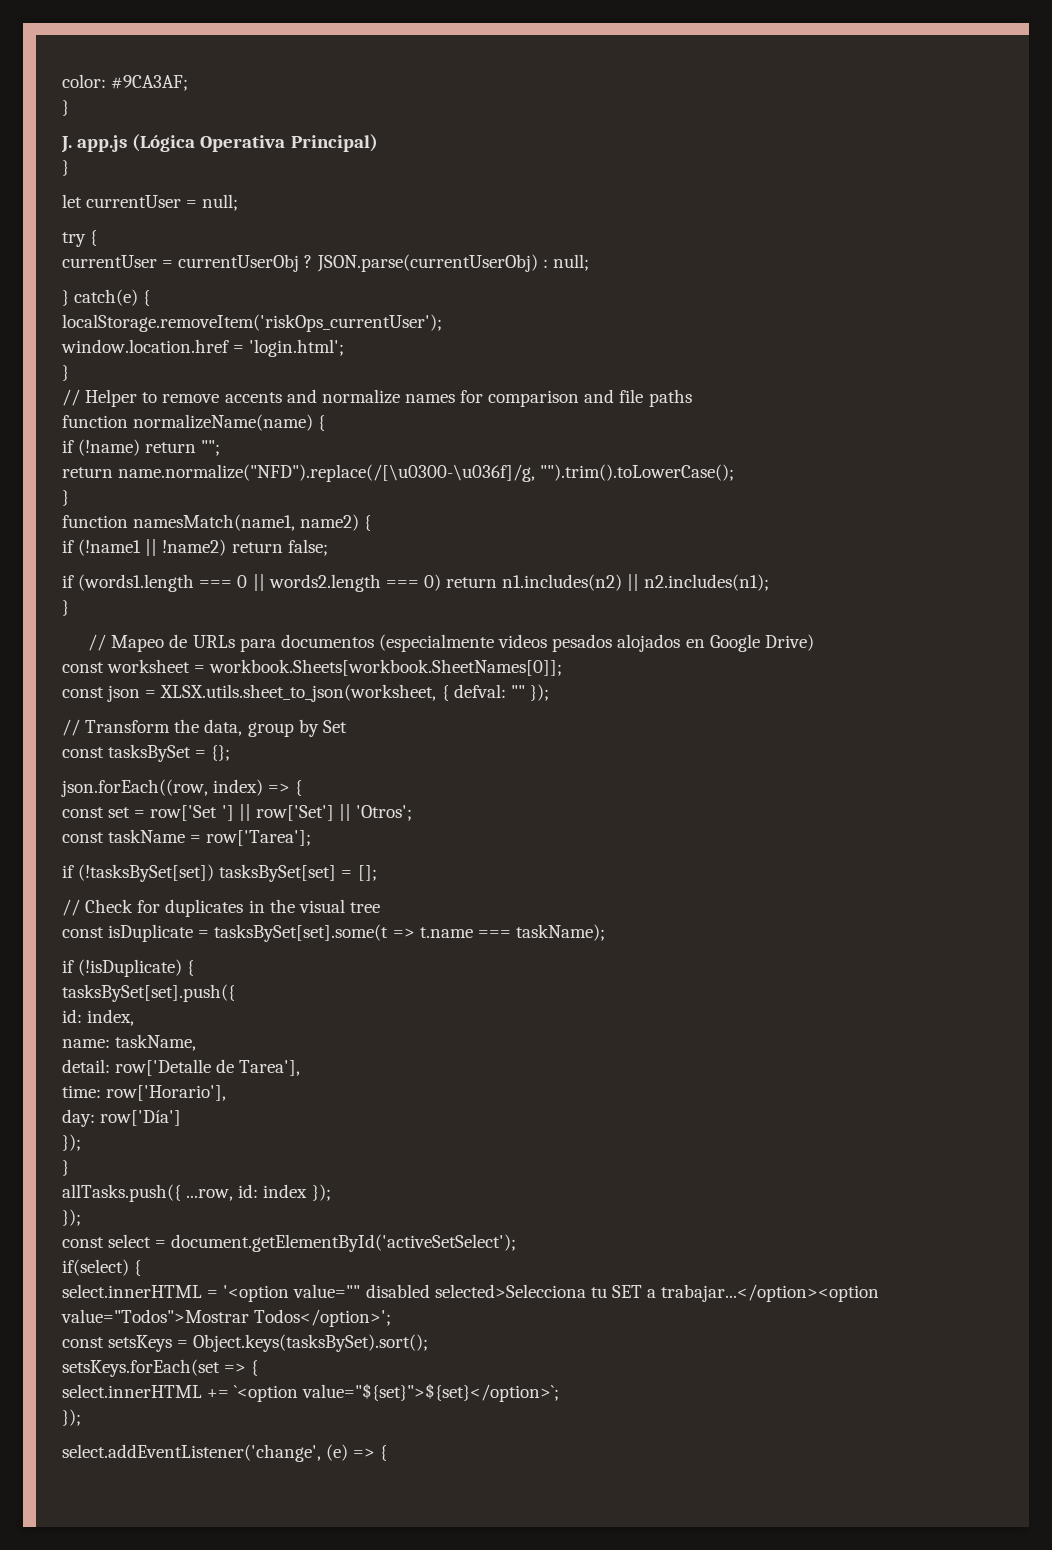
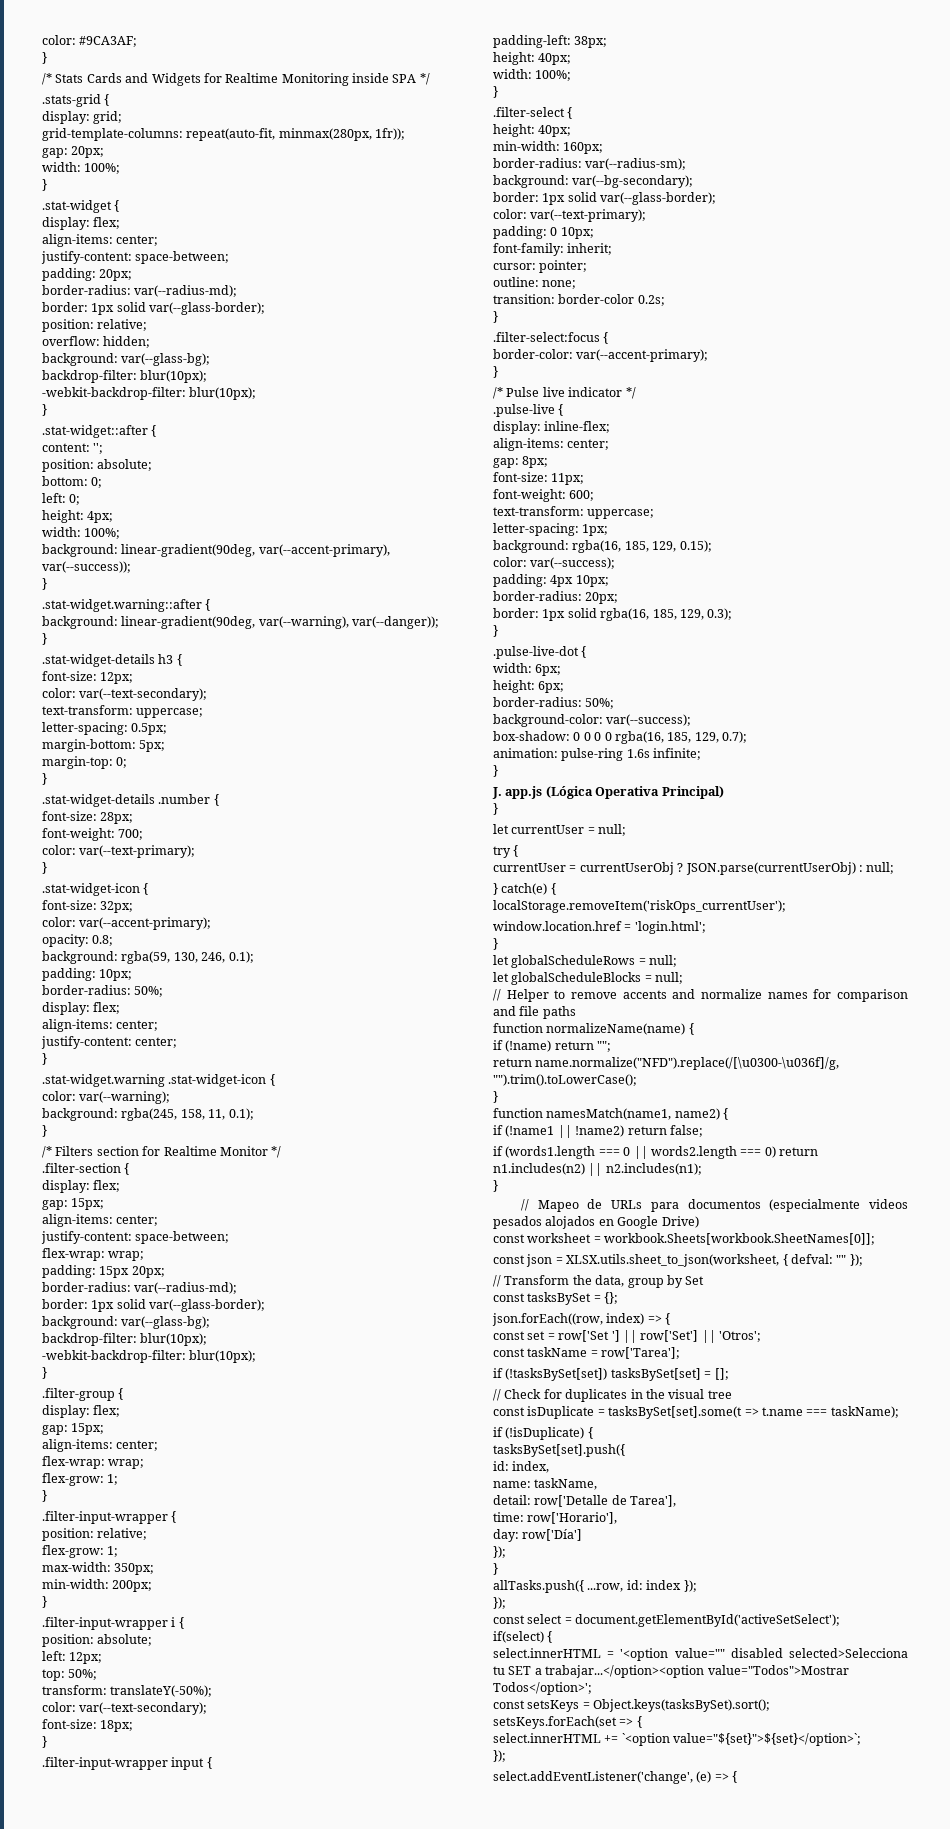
(69, 108) none -> [42,73,430,86] [42,94,110,107] [42,111,123,124] [42,128,406,141] [42,146,105,158] [42,162,121,174] [42,179,47,191] [42,200,120,213] [42,217,121,230] [42,234,159,247] [41,251,230,264] [42,268,133,281] [42,285,238,297] [42,302,266,315] [42,319,148,332] [42,336,151,348] [42,353,211,366] [42,370,208,383] [42,387,257,400] [42,404,47,416] [42,425,157,438] [42,443,104,454] [42,459,153,472] [42,476,103,488] [42,493,81,505] [42,510,114,523] [42,527,121,539] [42,544,390,557] [42,561,131,573] [42,578,47,590] [42,599,211,612] [42,616,440,629] [42,633,47,645] [42,654,182,667] [42,671,134,684] [42,688,208,701] [42,705,204,718] [42,722,168,735] [42,739,166,752] [42,756,128,769] [42,773,47,785] [42,794,219,807] [42,811,134,824] [42,828,144,841] [42,845,196,858] [42,862,47,874] [42,883,149,896] [42,900,134,913] [42,917,212,930] [42,934,114,947] [42,951,254,964] [42,968,133,981] [42,985,164,997] [42,1002,121,1015] [42,1019,159,1032] [41,1036,178,1049] [42,1053,47,1065] [42,1074,275,1087] [42,1091,171,1104] [42,1108,254,1121] [42,1125,47,1137] [42,1146,282,1158] [42,1163,130,1175] [42,1180,121,1193] [42,1198,105,1210] [42,1214,159,1227] [41,1231,230,1244] [42,1248,145,1261] [42,1265,165,1278] [42,1282,238,1294] [42,1299,266,1312] [42,1316,211,1329] [42,1333,208,1346] [42,1350,257,1363] [42,1367,47,1379] [42,1388,124,1401] [42,1405,121,1418] [42,1423,105,1435] [42,1439,159,1452] [42,1456,145,1469] [42,1473,119,1486] [42,1490,47,1502] [42,1511,177,1524] [42,1528,148,1541] [42,1545,119,1558] [42,1562,155,1575] [42,1579,153,1592] [42,1596,47,1608] [42,1617,184,1630] [42,1634,153,1647] [42,1651,103,1664] [42,1669,98,1681] [42,1685,213,1697] [42,1702,208,1715] [42,1719,134,1732] [42,1736,47,1748] [42,1757,212,1770] [493,35,608,48] [493,52,572,65] [493,69,572,81] [493,86,498,98] [493,107,573,119] [493,124,572,137] [493,141,604,154] [493,158,687,170] [493,175,694,188] [493,192,717,205] [493,209,647,222] [493,226,594,239] [493,243,613,256] [493,260,588,273] [493,277,577,289] [493,294,665,306] [493,311,498,323] [493,332,609,344] [493,349,709,362] [493,366,498,378] [493,387,636,399] [493,404,564,417] [493,421,611,434] [493,438,610,451] [493,456,549,468] [493,472,585,485] [493,489,595,502] [493,506,655,519] [493,523,609,536] [493,540,712,553] [493,557,616,569] [493,574,609,587] [493,591,619,604] [493,608,733,621] [493,625,498,637] [493,646,587,659] [493,663,562,676] [493,680,565,693] [493,697,615,709] [493,714,692,727] [493,731,747,744] [493,748,702,761] [493,765,498,777] // /* Stats Cards and Widgets for Realtime Monitoring inside SPA */ // .stats-grid { // display: grid; // grid-template-columns: repeat(auto-fit, minmax(280px, 1fr)); // gap: 20px; // width: 100%; // } // .stat-widget { // display: flex; // align-items: center; // justify-content: space-between; // padding: 20px; // border-radius: var(--radius-md); // border: 1px solid var(--glass-border); // position: relative; // overflow: hidden; // background: var(--glass-bg); // backdrop-filter: blur(10px); // -webkit-backdrop-filter: blur(10px); // } // .stat-widget::after { // content: ''; // position: absolute; // bottom: 0; // left: 0; // height: 4px; // width: 100%; // background: linear-gradient(90deg, var(--accent-primary), var(--success)); // } // .stat-widget.warning::after { // background: linear-gradient(90deg, var(--warning), var(--danger)); // } // .stat-widget-details h3 { // font-size: 12px; // color: var(--text-secondary); // text-transform: uppercase; // letter-spacing: 0.5px; // margin-bottom: 5px; // margin-top: 0; // } // .stat-widget-details .number { // font-size: 28px; // font-weight: 700; // color: var(--text-primary); // } // .stat-widget-icon { // font-size: 32px; // color: var(--accent-primary); // opacity: 0.8; // background: rgba(59, 130, 246, 0.1); // padding: 10px; // border-radius: 50%; // display: flex; // align-items: center; // justify-content: center; // } // .stat-widget.warning .stat-widget-icon { // color: var(--warning); // background: rgba(245, 158, 11, 0.1); // } // /* Filters section for Realtime Monitor */ // .filter-section { // display: flex; // gap: 15px; // align-items: center; // justify-content: space-between; // flex-wrap: wrap; // padding: 15px 20px; // border-radius: var(--radius-md); // border: 1px solid var(--glass-border); // background: var(--glass-bg); // backdrop-filter: blur(10px); // -webkit-backdrop-filter: blur(10px); // } // .filter-group { // display: flex; // gap: 15px; // align-items: center; // flex-wrap: wrap; // flex-grow: 1; // } // .filter-input-wrapper { // position: relative; // flex-grow: 1; // max-width: 350px; // min-width: 200px; // } // .filter-input-wrapper i { // position: absolute; // left: 12px; // top: 50%; // transform: translateY(-50%); // color: var(--text-secondary); // font-size: 18px; // } // .filter-input-wrapper input { // padding-left: 38px; // height: 40px; // width: 100%; // } // .filter-select { // height: 40px; // min-width: 160px; // border-radius: var(--radius-sm); // background: var(--bg-secondary); // border: 1px solid var(--glass-border); // color: var(--text-primary); // padding: 0 10px; // font-family: inherit; // cursor: pointer; // outline: none; // transition: border-color 0.2s; // } // .filter-select:focus { // border-color: var(--accent-primary); // } // /* Pulse live indicator */ // .pulse-live { // display: inline-flex; // align-items: center; // gap: 8px; // font-size: 11px; // font-weight: 600; // text-transform: uppercase; // letter-spacing: 1px; // background: rgba(16, 185, 129, 0.15); // color: var(--success); // padding: 4px 10px; // border-radius: 20px; // border: 1px solid rgba(16, 185, 129, 0.3); // } // .pulse-live-dot { // width: 6px; // height: 6px; // border-radius: 50%; // background-color: var(--success); // box-shadow: 0 0 0 0 rgba(16, 185, 129, 0.7); // animation: pulse-ring 1.6s infinite; // }
(69, 373) none -> [493,955,678,968] [493,972,684,985] // let globalScheduleRows = null; // let globalScheduleBlocks = null;

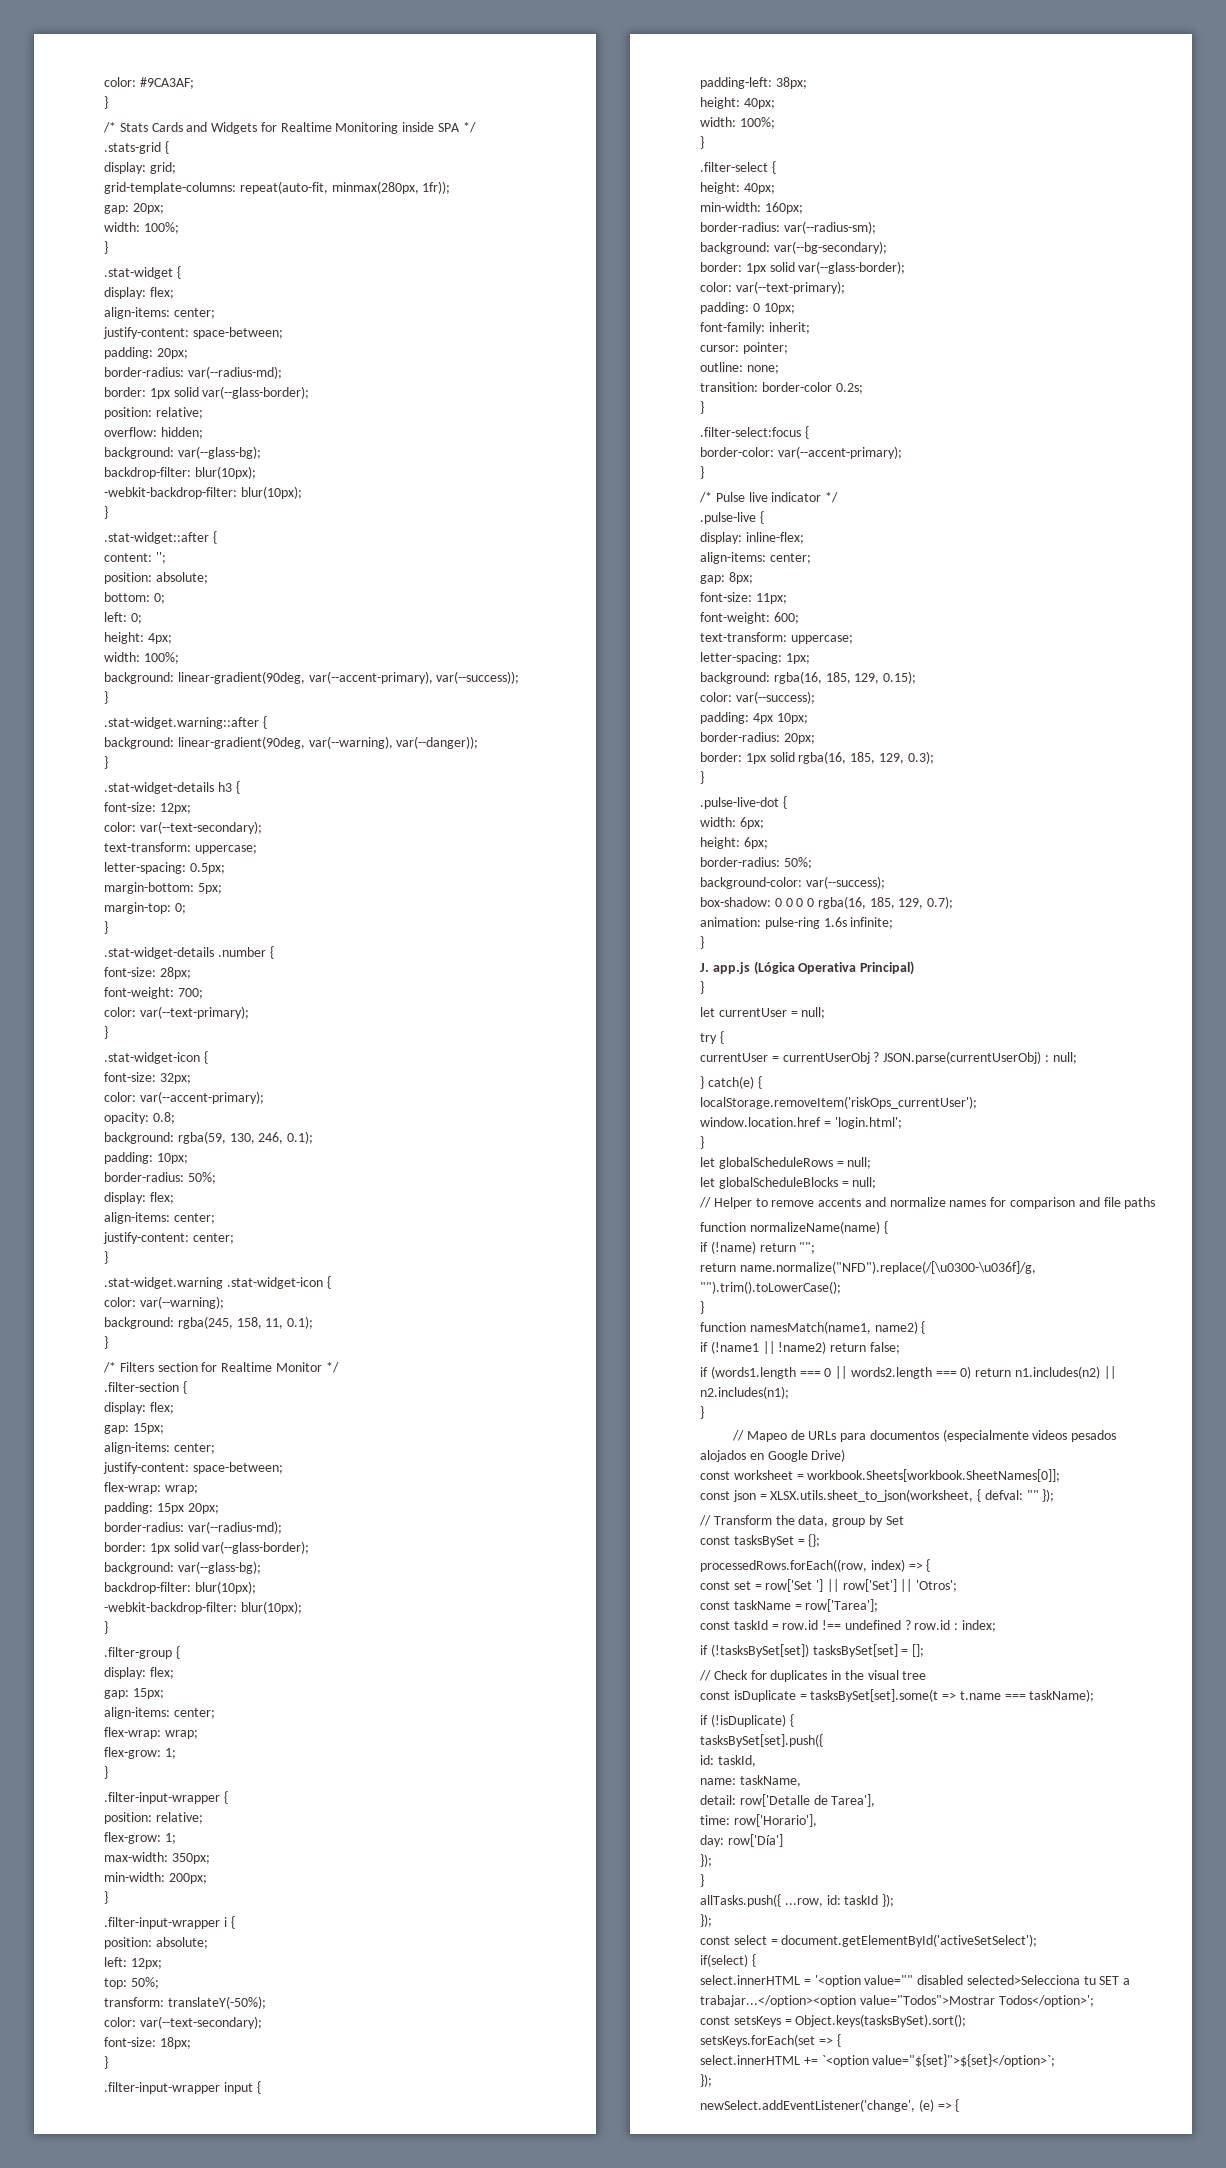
[492,1313,603,1326] json.forEach((row, -> [700,1559,867,1572] processedRows.forEach((row,
(681, 1353) none -> [700,1620,997,1632] // const taskId = row.id !== undefined ? row.id : index;
[512,1461,550,1473] index, -> [717,1755,756,1767] taskId,
[646,1580,682,1590] index -> [844,1895,879,1905] taskId
[493,1771,693,1784] select.addEventListener('change', -> [700,2099,915,2112] newSelect.addEventListener('change',

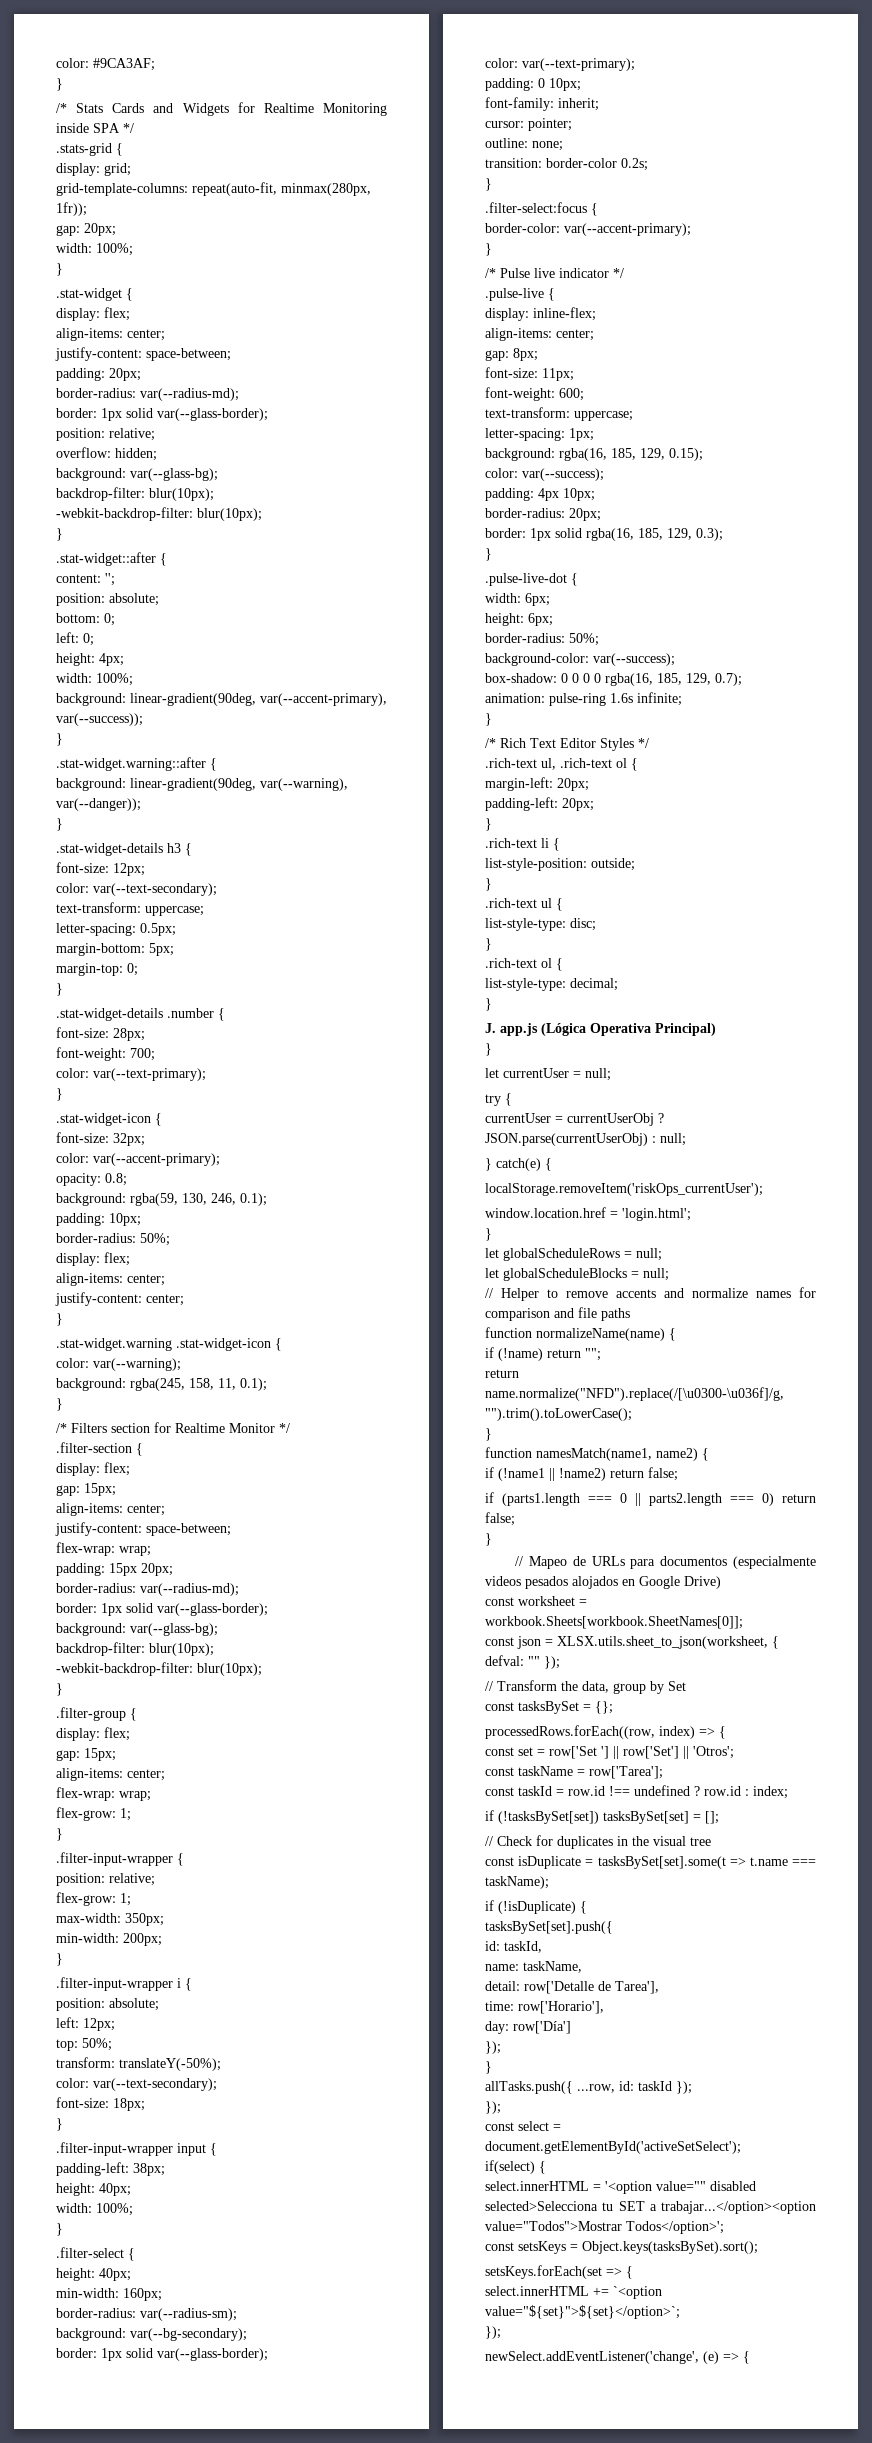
(704, 942) none -> [485,738,649,751] [485,758,638,771] [485,777,589,791] [485,797,594,811] [485,818,492,831] [485,838,560,851] [485,858,635,871] [485,878,492,891] [485,898,563,911] [485,918,596,931] [485,938,492,951] [485,958,563,971] [485,978,618,991] [485,998,492,1011] // /* Rich Text Editor Styles */ // .rich-text ul, .rich-text ol { // margin-left: 20px; // padding-left: 20px; // } // .rich-text li { // list-style-position: outside; // } // .rich-text ul { // list-style-type: disc; // } // .rich-text ol { // list-style-type: decimal; // }
[710,1366,796,1379] (words1.length -> [502,1493,580,1506] (parts1.length
[850,1367,932,1379] words2.length -> [649,1493,722,1506] parts2.length
[1015,1366,1116,1379] [700,1386,789,1399] n1.includes(n2) || n2.includes(n1); -> [485,1512,515,1526] false;

